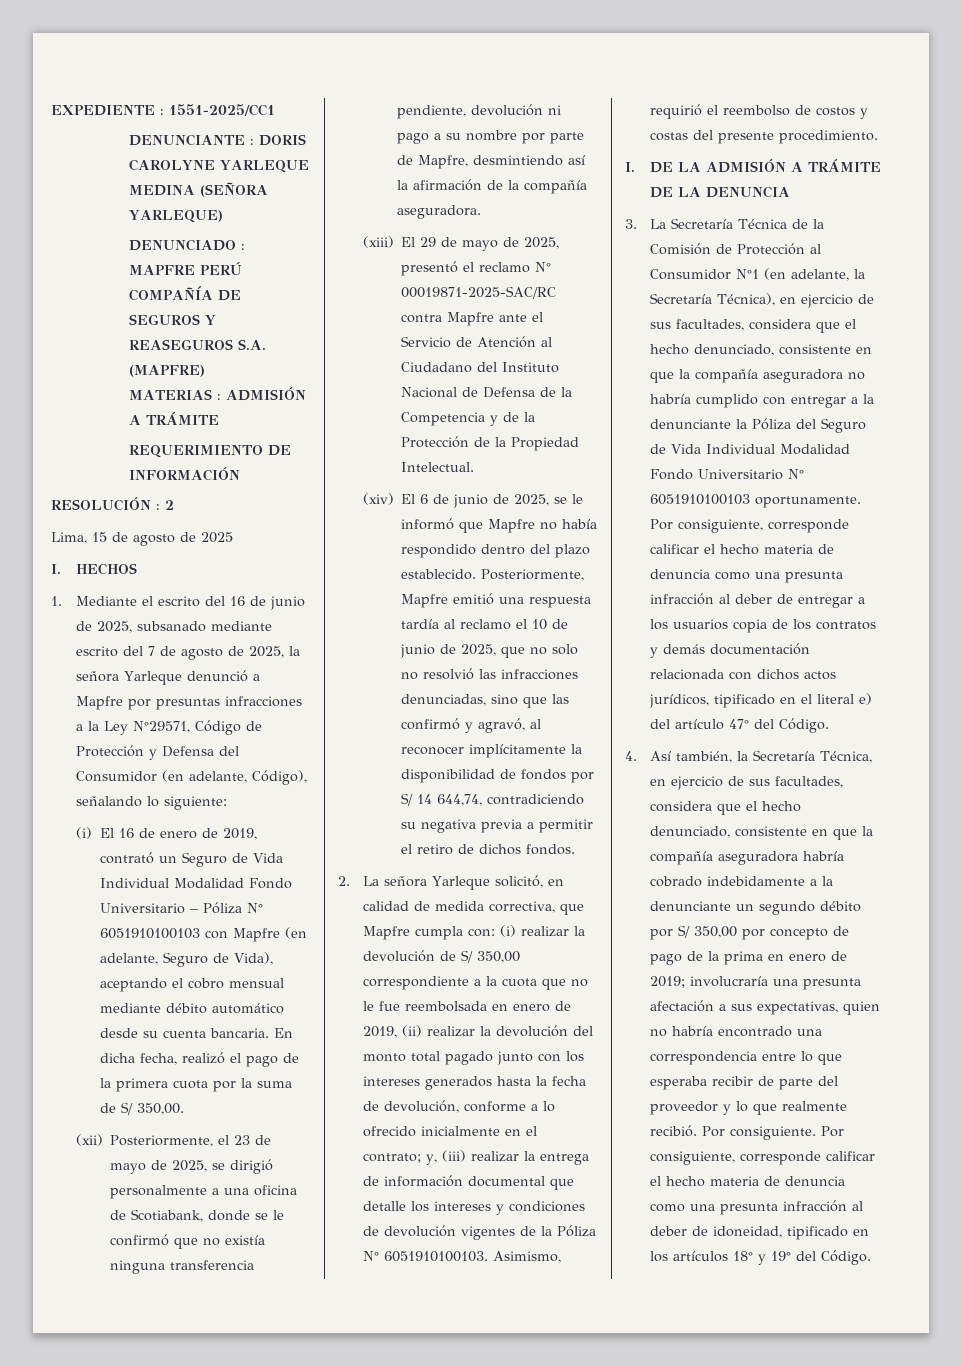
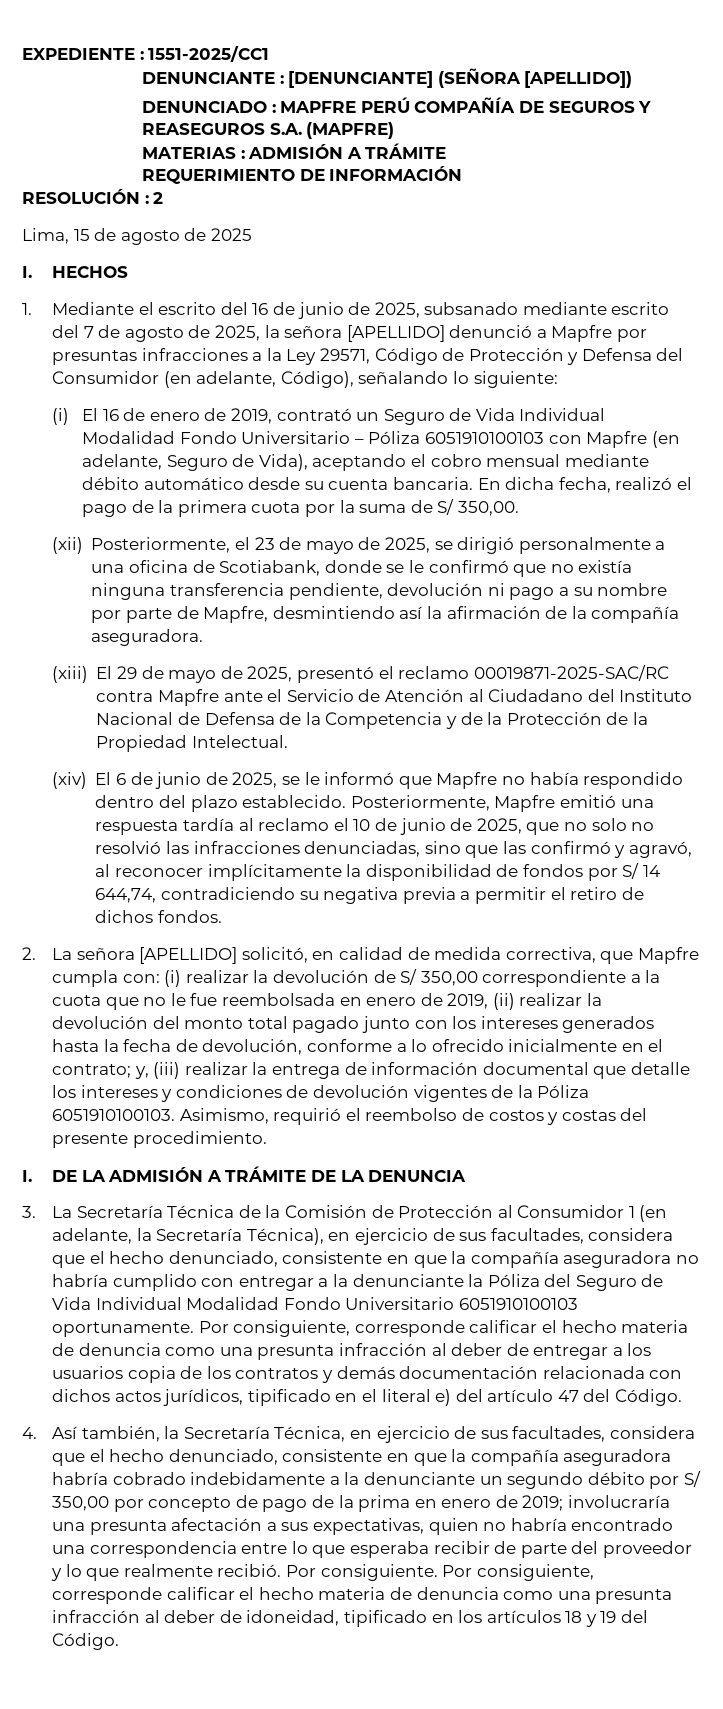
[258,134,306,146] [128,159,309,173] [128,182,268,197] [128,210,223,223] DORIS CAROLYNE YARLEQUE MEDINA (SEÑORA YARLEQUE) -> [288,68,633,88] [DENUNCIANTE] (SEÑORA [APELLIDO])
[123,671,182,685] Yarleque -> [346,325,445,342] [APELLIDO]
[132,721,190,733] N°29571, -> [319,348,370,364] 29571,
[247,903,264,913] N° -> (421, 437) none
[534,262,551,272] N° -> (470, 672) none
[431,876,490,890] Yarleque -> [139,947,238,964] [APELLIDO]
[362,1251,379,1261] N° -> (590, 1091) none
[735,269,759,279] N°1 -> [628,1206,635,1218] 1
[787,469,804,479] N° -> (455, 1303) none
[728,719,749,729] 47° -> [557,1390,579,1402] 47
[732,1251,791,1265] 18° y 19° -> [565,1611,617,1627] 18 y 19

